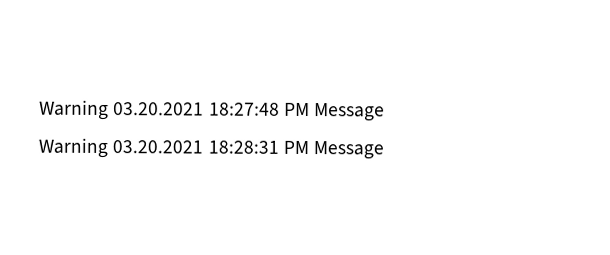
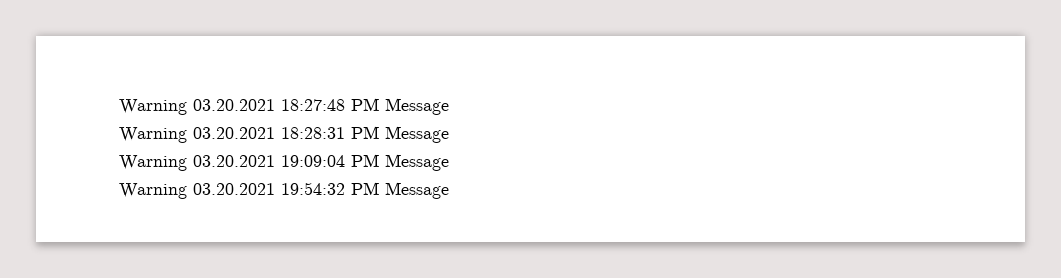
(385, 150) none -> [119,154,449,171] [119,182,449,199] // Warning 03.20.2021 19:09:04 PM Message // Warning 03.20.2021 19:54:32 PM Message

